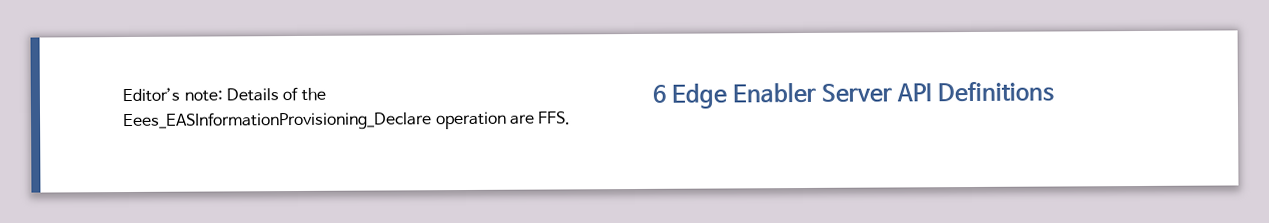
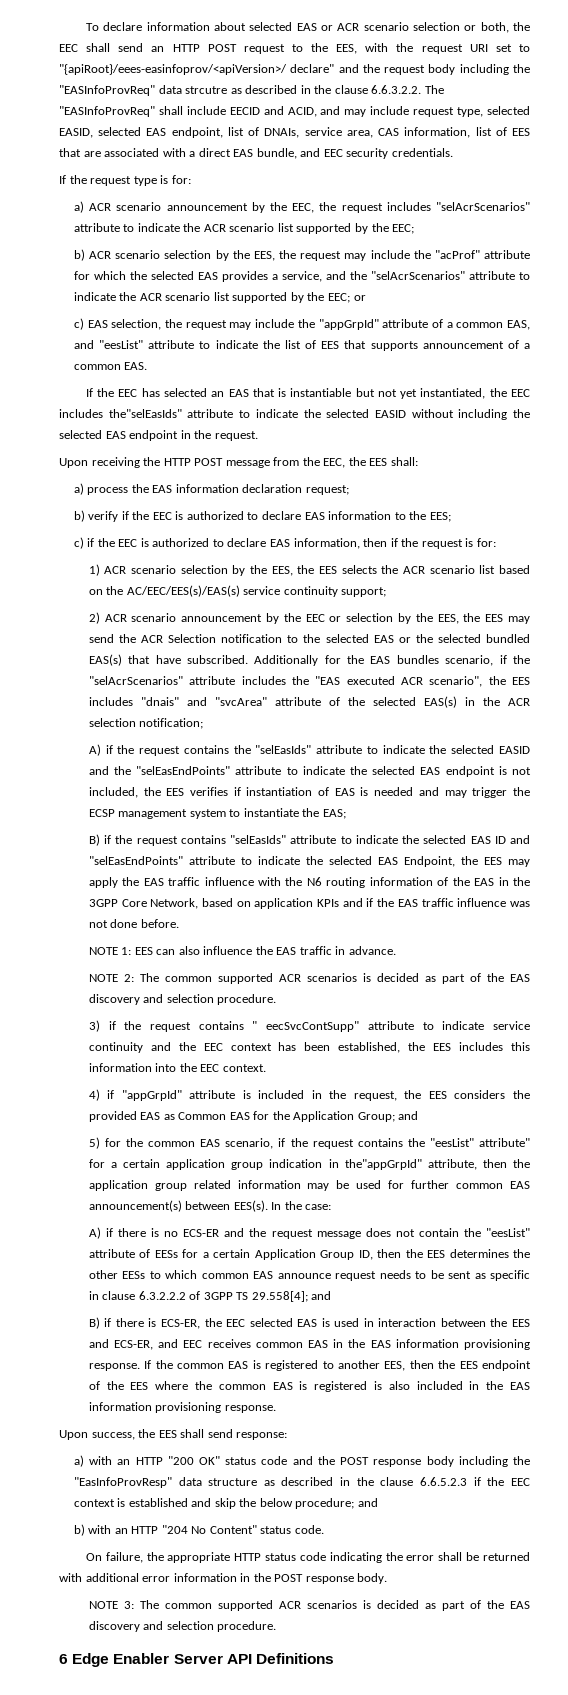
[122,86,326,103] [123,111,572,132] Editor’s note: Details of the Eees_EASInformationProvisioning_Declare operation are FFS. -> [85,22,530,33] [59,43,530,54] [59,64,530,75] [59,85,444,96] [59,106,531,117] [59,127,530,138] [59,148,453,159] [59,175,191,186] [73,201,530,213] [73,223,415,234] [73,249,530,261] [73,271,530,282] [73,292,366,303] [73,318,530,330] [73,340,530,351] [73,362,148,370] [85,388,531,399] [59,409,530,420] [59,430,258,441] [59,457,418,468] [73,483,349,495] [73,510,451,522] [73,537,496,549] [88,564,531,576] [88,585,387,597] [88,612,530,624] [88,634,531,643] [88,654,530,666] [88,676,530,687] [88,696,531,708] [88,718,204,729] [88,744,530,756] [88,766,532,777] [88,787,530,798] [88,808,346,819] [88,834,530,846] [88,856,530,867] [88,877,530,888] [88,898,530,909] [88,919,179,928] [88,946,396,955] [88,973,530,984] [88,994,277,1005] [88,1020,530,1032] [88,1042,530,1053] [88,1063,266,1072] [88,1089,530,1101] [88,1111,419,1122] [88,1137,531,1149] [88,1159,530,1170] [88,1180,530,1191] [88,1200,332,1212] [88,1227,531,1239] [88,1249,530,1260] [88,1270,530,1281] [88,1291,332,1302] [88,1317,530,1329] [88,1339,531,1350] [88,1360,531,1371] [88,1381,530,1392] [88,1402,276,1413] [59,1429,288,1440] [73,1455,531,1467] [73,1477,531,1488] [73,1498,378,1509] [73,1524,324,1536] [85,1552,530,1563] [59,1573,388,1584] [88,1600,530,1611] [88,1621,277,1632] To declare information about selected EAS or ACR scenario selection or both, the EEC shall send an HTTP POST request to the EES, with the request URI set to "{apiRoot}/eees-easinfoprov/<apiVersion>/ declare" and the request body including the "EASInfoProvReq" data strcutre as described in the clause 6.6.3.2.2. The "EASInfoProvReq" shall include EECID and ACID, and may include request type, selected EASID, selected EAS endpoint, list of DNAIs, service area, CAS information, list of EES that are associated with a direct EAS bundle, and EEC security credentials. // If the request type is for: // a) ACR scenario announcement by the EEC, the request includes "selAcrScenarios" attribute to indicate the ACR scenario list supported by the EEC; // b) ACR scenario selection by the EES, the request may include the "acProf" attribute for which the selected EAS provides a service, and the "selAcrScenarios" attribute to indicate the ACR scenario list supported by the EEC; or // c) EAS selection, the request may include the "appGrpId" attribute of a common EAS, and "eesList" attribute to indicate the list of EES that supports announcement of a common EAS. // If the EEC has selected an EAS that is instantiable but not yet instantiated, the EEC includes the"selEasIds" attribute to indicate the selected EASID without including the selected EAS endpoint in the request. // Upon receiving the HTTP POST message from the EEC, the EES shall: // a) process the EAS information declaration request; // b) verify if the EEC is authorized to declare EAS information to the EES; // c) if the EEC is authorized to declare EAS information, then if the request is for: // 1) ACR scenario selection by the EES, the EES selects the ACR scenario list based on the AC/EEC/EES(s)/EAS(s) service continuity support; // 2) ACR scenario announcement by the EEC or selection by the EES, the EES may send the ACR Selection notification to the selected EAS or the selected bundled EAS(s) that have subscribed. Additionally for the EAS bundles scenario, if the "selAcrScenarios" attribute includes the "EAS executed ACR scenario", the EES includes "dnais" and "svcArea" attribute of the selected EAS(s) in the ACR selection notification; // A) if the request contains the "selEasIds" attribute to indicate the selected EASID and the "selEasEndPoints" attribute to indicate the selected EAS endpoint is not included, the EES verifies if instantiation of EAS is needed and may trigger the ECSP management system to instantiate the EAS; // B) if the request contains "selEasIds" attribute to indicate the selected EAS ID and "selEasEndPoints" attribute to indicate the selected EAS Endpoint, the EES may apply the EAS traffic influence with the N6 routing information of the EAS in the 3GPP Core Network, based on application KPIs and if the EAS traffic influence was not done before. // NOTE 1: EES can also influence the EAS traffic in advance. // NOTE 2: The common supported ACR scenarios is decided as part of the EAS discovery and selection procedure. // 3) if the request contains " eecSvcContSupp" attribute to indicate service continuity and the EEC context has been established, the EES includes this information into the EEC context. // 4) if "appGrpId" attribute is included in the request, the EES considers the provided EAS as Common EAS for the Application Group; and // 5) for the common EAS scenario, if the request contains the "eesList" attribute" for a certain application group indication in the"appGrpId" attribute, then the application group related information may be used for further common EAS announcement(s) between EES(s). In the case: // A) if there is no ECS-ER and the request message does not contain the "eesList" attribute of EESs for a certain Application Group ID, then the EES determines the other EESs to which common EAS announce request needs to be sent as specific in clause 6.3.2.2.2 of 3GPP TS 29.558[4]; and // B) if there is ECS-ER, the EEC selected EAS is used in interaction between the EES and ECS-ER, and EEC receives common EAS in the EAS information provisioning response. If the common EAS is registered to another EES, then the EES endpoint of the EES where the common EAS is registered is also included in the EAS information provisioning response. // Upon success, the EES shall send response: // a) with an HTTP "200 OK" status code and the POST response body including the "EasInfoProvResp" data structure as described in the clause 6.6.5.2.3 if the EEC context is established and skip the below procedure; and // b) with an HTTP "204 No Content" status code. // On failure, the appropriate HTTP status code indicating the error shall be returned with additional error information in the POST response body. // NOTE 3: The common supported ACR scenarios is decided as part of the EAS discovery and selection procedure.

